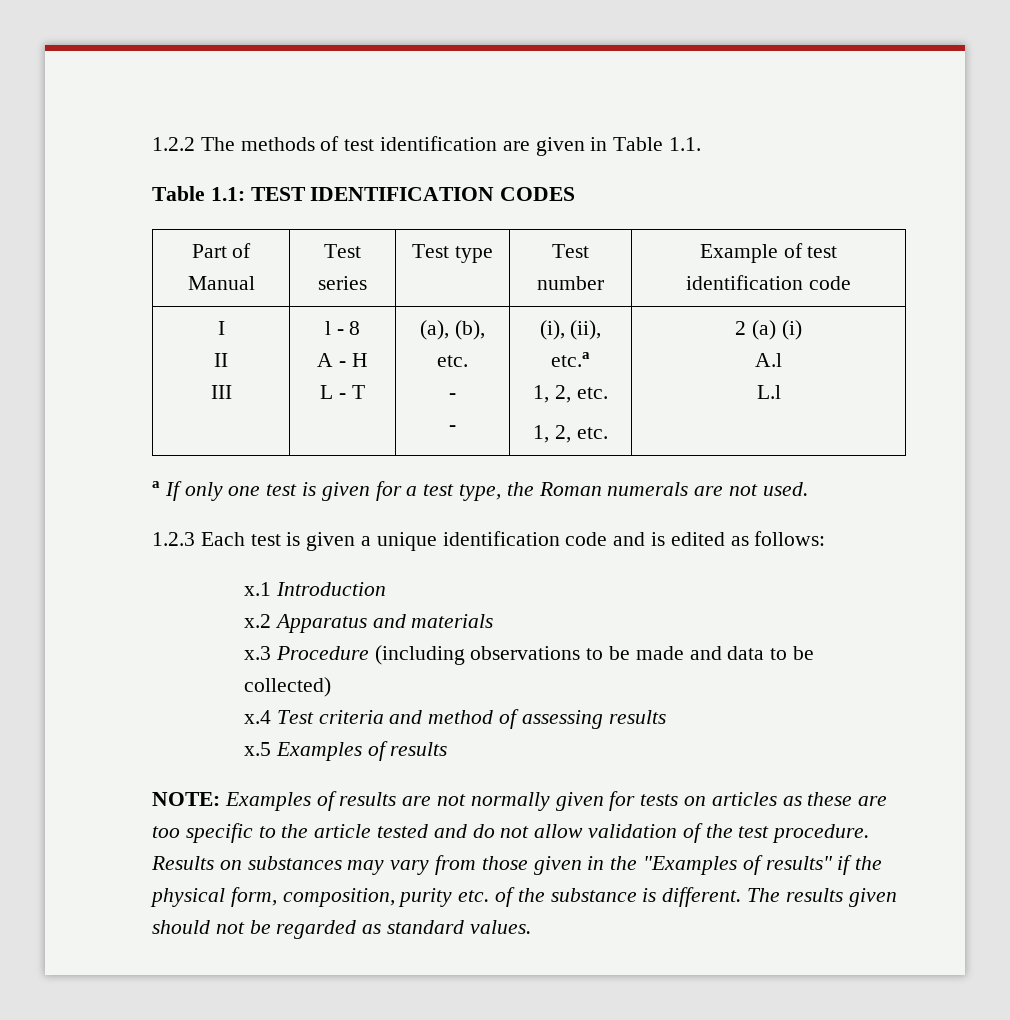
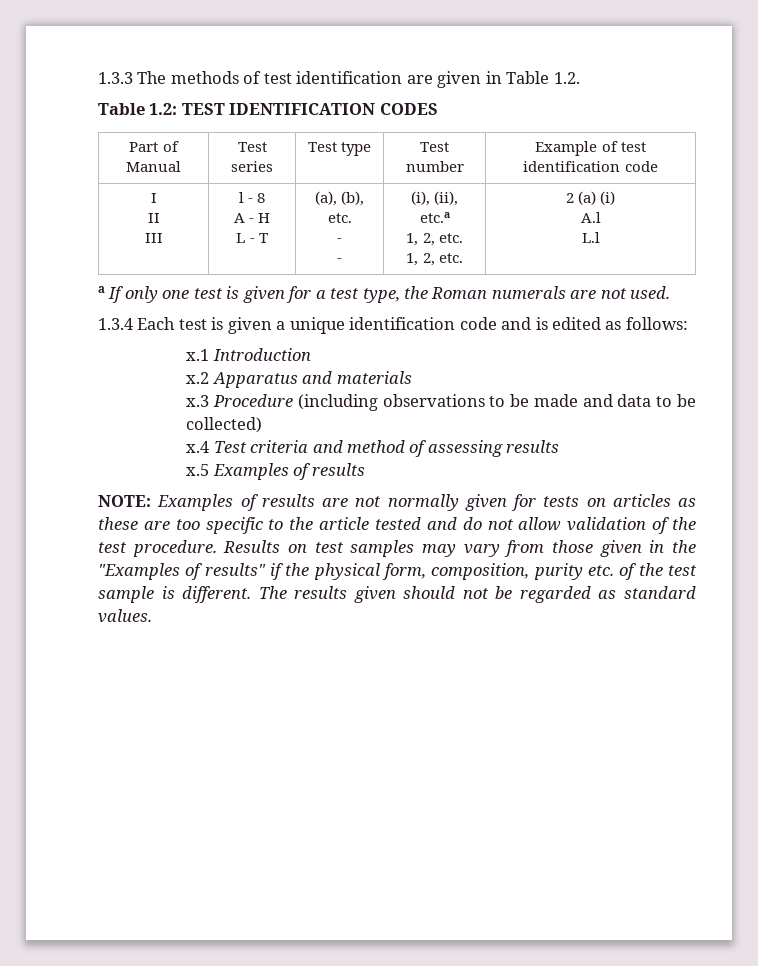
[152,137,195,151] 1.2.2 -> [98,72,133,84] 1.3.3
[669,137,702,151] [152,186,245,201] 1.1. // Table 1.1: -> [553,72,580,84] [98,103,178,115] 1.2. // Table 1.2:
[152,532,195,546] 1.2.3 -> [98,318,133,330] 1.3.4
[247,856,342,870] substances -> [314,540,415,557] test samples
[550,888,637,902] substance -> [668,565,698,576] [98,586,154,603] test sample

